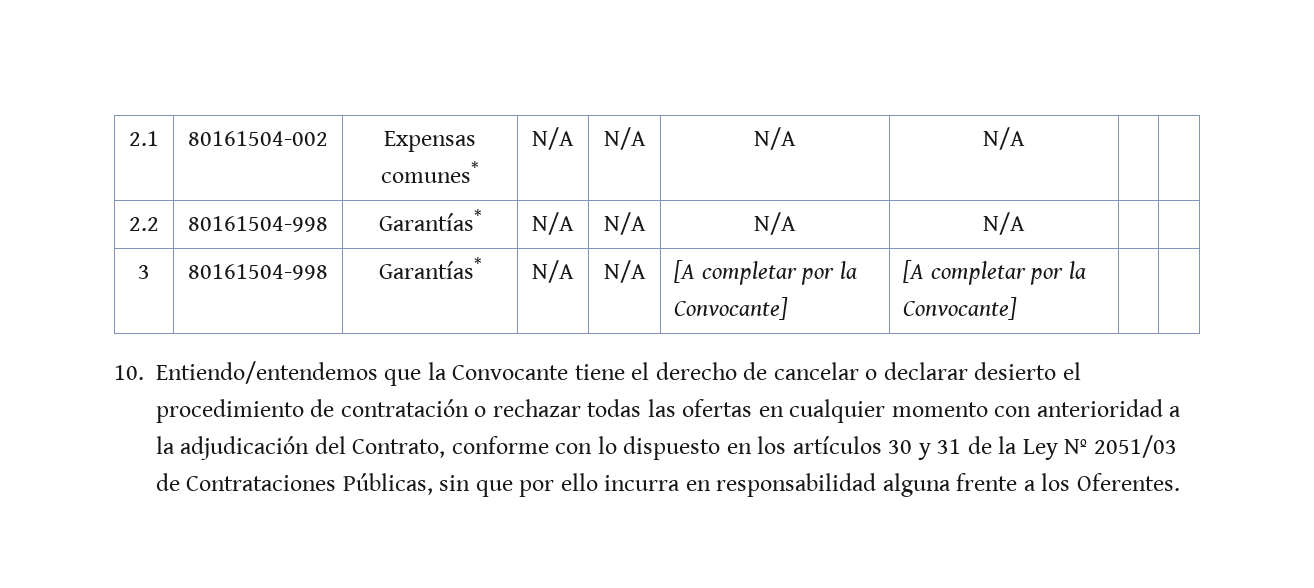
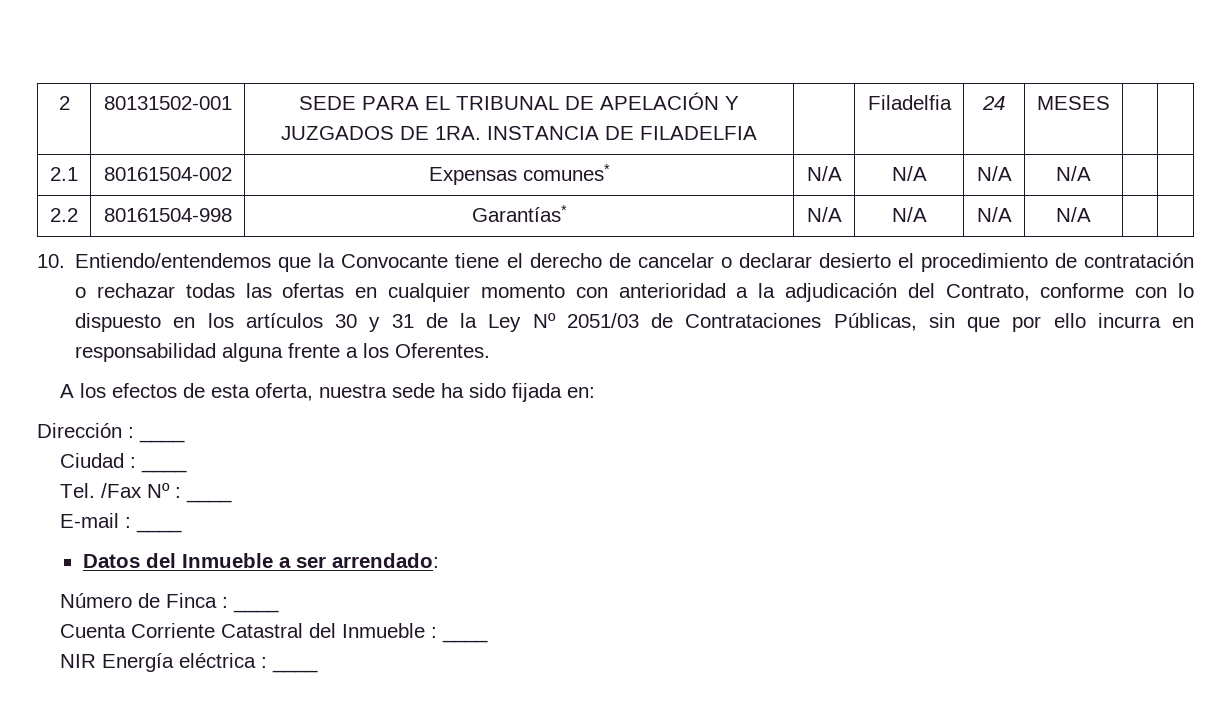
(129, 138) none -> [58,96,70,110] [103,96,232,110] [299,92,739,110] [281,126,757,140] [867,95,952,110] [982,96,1005,110] [1037,96,1110,110] 2 | 80131502-001 | SEDE PARA EL TRIBUNAL DE APELACIÓN Y JUZGADOS DE 1RA. INSTANCIA DE FILADELFIA | | Filadelfia | 24 | MESES | | //
[138,265,150,279] [188,264,328,280] [378,257,482,279] [532,260,574,283] [603,260,646,283] [674,260,857,285] [674,297,789,320] [903,260,1086,285] [903,297,1018,320] // 3 | 80161504-998 | Garantías* | N/A | N/A | [A completar por la Convocante] | [A completar por la Convocante] | | -> (1091, 214) none
(1180, 482) none -> [60,383,596,402] [37,423,134,438] [139,438,185,443] [60,453,137,468] [141,468,188,473] [60,483,182,498] [186,498,233,503] [60,513,132,528] [136,528,183,533] [82,553,439,568] [60,593,229,608] [233,608,280,613] [60,623,438,638] [442,638,489,643] [60,653,268,672] [272,668,319,673] // A los efectos de esta oferta, nuestra sede ha sido fijada en: // Dirección : ____ // Ciudad : ____ // Tel. /Fax Nº : ____ // E-mail : ____ // Datos del Inmueble a ser arrendado: // Número de Finca : ____ // Cuenta Corriente Catastral del Inmueble : ____ // NIR Energía eléctrica : ____

